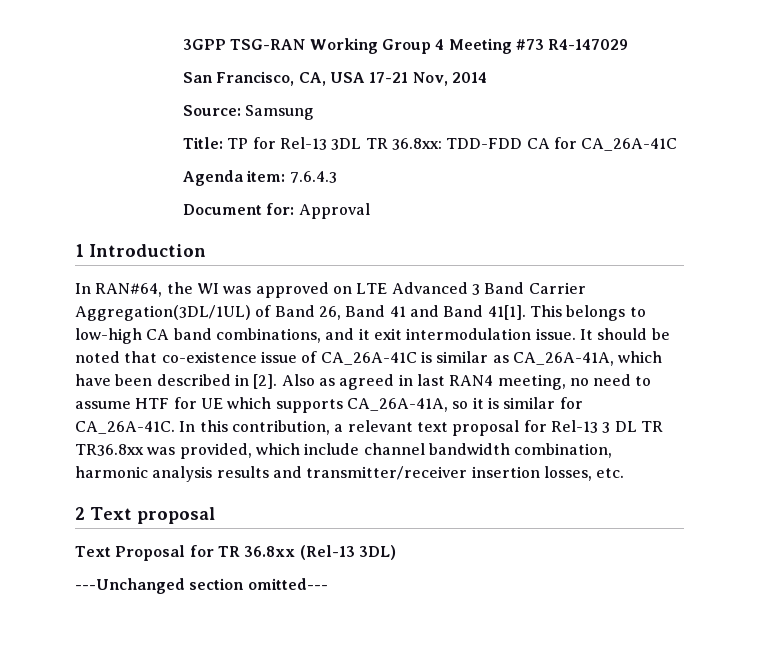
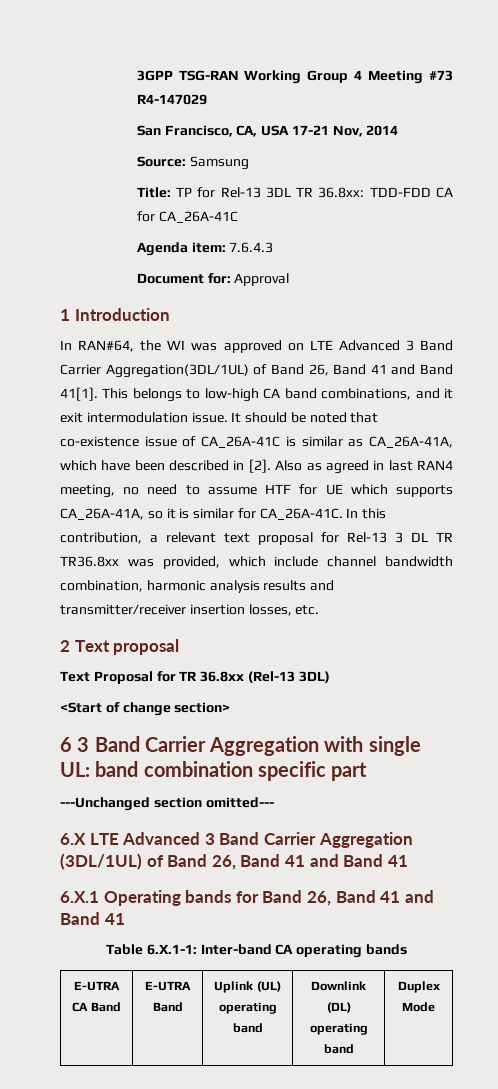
[75,578,328,594] ---Unchanged section omitted--- -> [60,702,231,716] [60,736,421,756] [60,761,368,781] [60,797,274,811] [60,832,413,848] [60,853,408,870] [60,890,434,906] [60,912,125,925] [106,944,407,958] [74,981,120,991] [72,1002,121,1012] [145,981,191,991] [152,1002,183,1012] [214,981,281,993] [218,1002,277,1014] [232,1023,263,1033] [311,981,366,991] [326,1002,351,1013] [309,1023,368,1035] [323,1044,354,1054] [397,981,440,993] [402,1002,435,1012] <Start of change section> // 6 3 Band Carrier Aggregation with single UL: band combination specific part // ---Unchanged section omitted--- // 6.X LTE Advanced 3 Band Carrier Aggregation (3DL/1UL) of Band 26, Band 41 and Band 41 // 6.X.1 Operating bands for Band 26, Band 41 and Band 41 // Table 6.X.1-1: Inter-band CA operating bands // E-UTRA CA Band | E-UTRA Band | Uplink (UL) operating band | Downlink (DL) operating band | Duplex Mode

